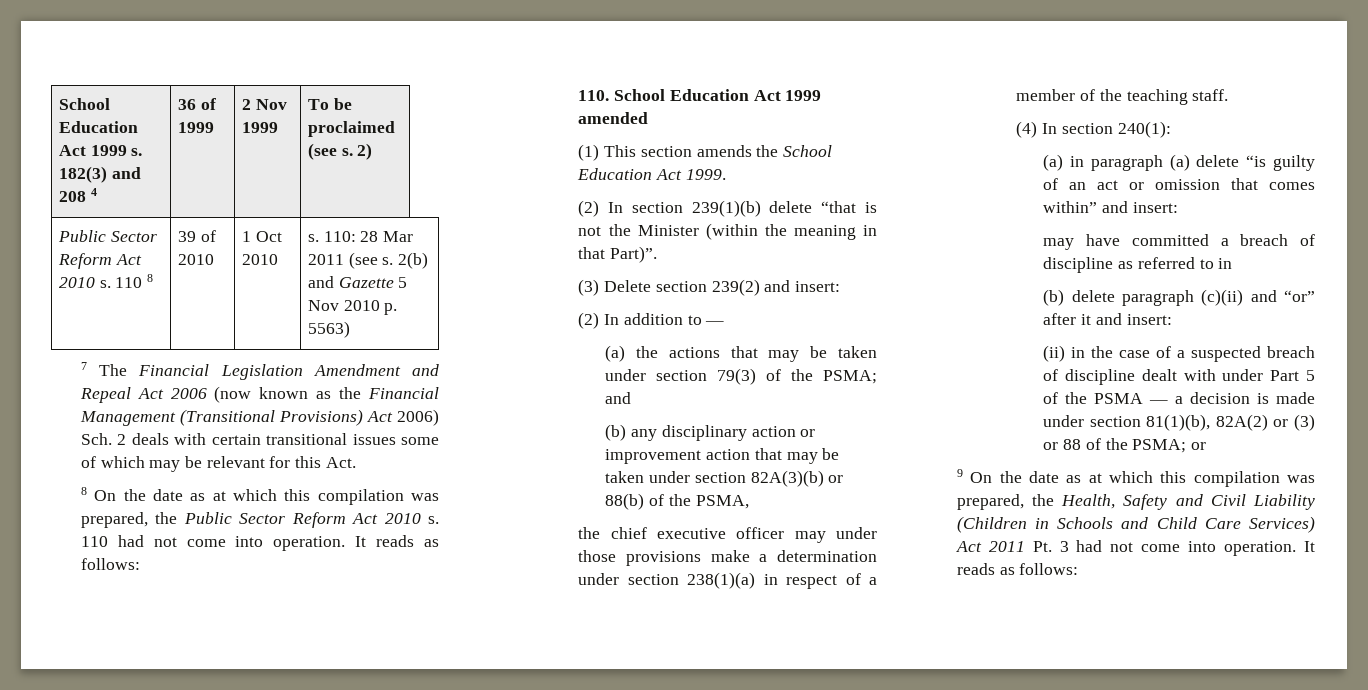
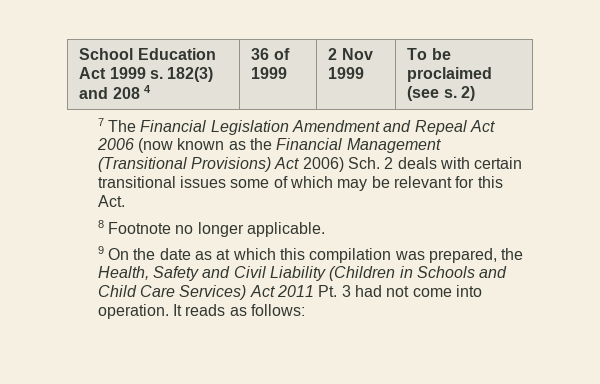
[57,230,157,242] [57,253,142,269] [58,274,154,288] [177,230,216,242] [177,254,214,265] [241,231,282,242] [241,254,278,265] [307,231,414,242] [307,252,429,269] [307,276,408,288] [307,300,398,315] [307,321,350,338] // Public Sector Reform Act 2010 s. 110 8 | 39 of 2010 | 1 Oct 2010 | s. 110: 28 Mar 2011 (see s. 2(b) and Gazette 5 Nov 2010 p. 5563) -> (476, 93) none
[94,489,439,505] [80,512,439,528] [80,535,439,551] [80,558,140,570] [578,89,822,101] [578,112,649,124] [578,144,833,161] [577,168,726,180] [578,200,877,217] [578,223,877,240] [578,246,658,263] [578,279,841,296] [578,312,725,329] [605,345,877,362] [605,368,877,385] [605,392,632,404] [605,424,816,441] [605,448,840,464] [605,470,844,487] [605,493,749,510] [578,527,877,543] [578,550,877,566] [578,572,877,589] [1016,89,1229,105] [1016,121,1171,138] [1043,154,1315,171] [1043,178,1315,190] [1043,201,1178,213] [1043,234,1315,250] [1043,257,1233,273] [1043,289,1315,306] [1043,313,1172,325] [1043,345,1315,362] [1043,369,1315,385] [1043,392,1315,404] [1043,414,1315,431] [1043,438,1207,453] On the date as at which this compilation was prepared, the Public Sector Reform Act 2010 s. 110 had not come into operation. It reads as follows: // 110. School Education Act 1999 amended // (1) This section amends the School Education Act 1999. // (2) In section 239(1)(b) delete “that is not the Minister (within the meaning in that Part)”. // (3) Delete section 239(2) and insert: // (2) In addition to — // (a) the actions that may be taken under section 79(3) of the PSMA; and // (b) any disciplinary action or improvement action that may be taken under section 82A(3)(b) or 88(b) of the PSMA, // the chief executive officer may under those provisions make a determination under section 238(1)(a) in respect of a member of the teaching staff. // (4) In section 240(1): // (a) in paragraph (a) delete “is guilty of an act or omission that comes within” and insert: // may have committed a breach of discipline as referred to in // (b) delete paragraph (c)(ii) and “or” after it and insert: // (ii) in the case of a suspected breach of discipline dealt with under Part 5 of the PSMA — a decision is made under section 81(1)(b), 82A(2) or (3) or 88 of the PSMA; or -> [108,222,326,237] Footnote no longer applicable.

